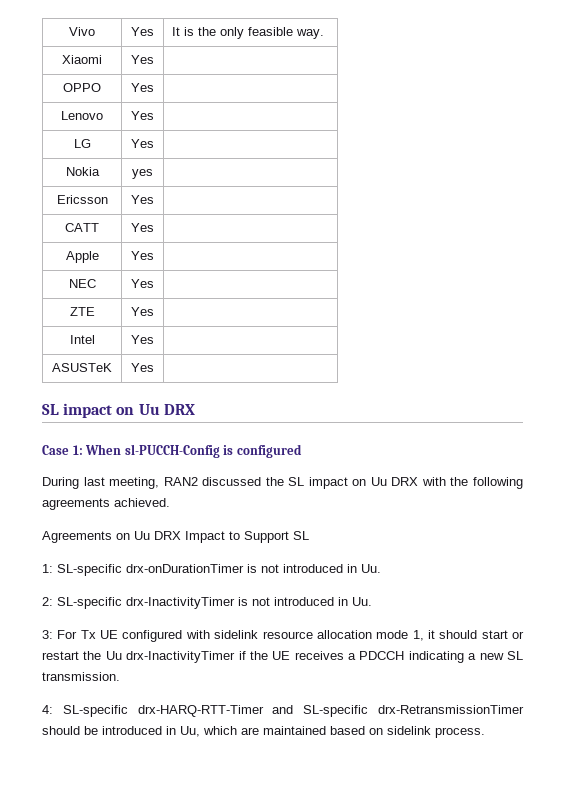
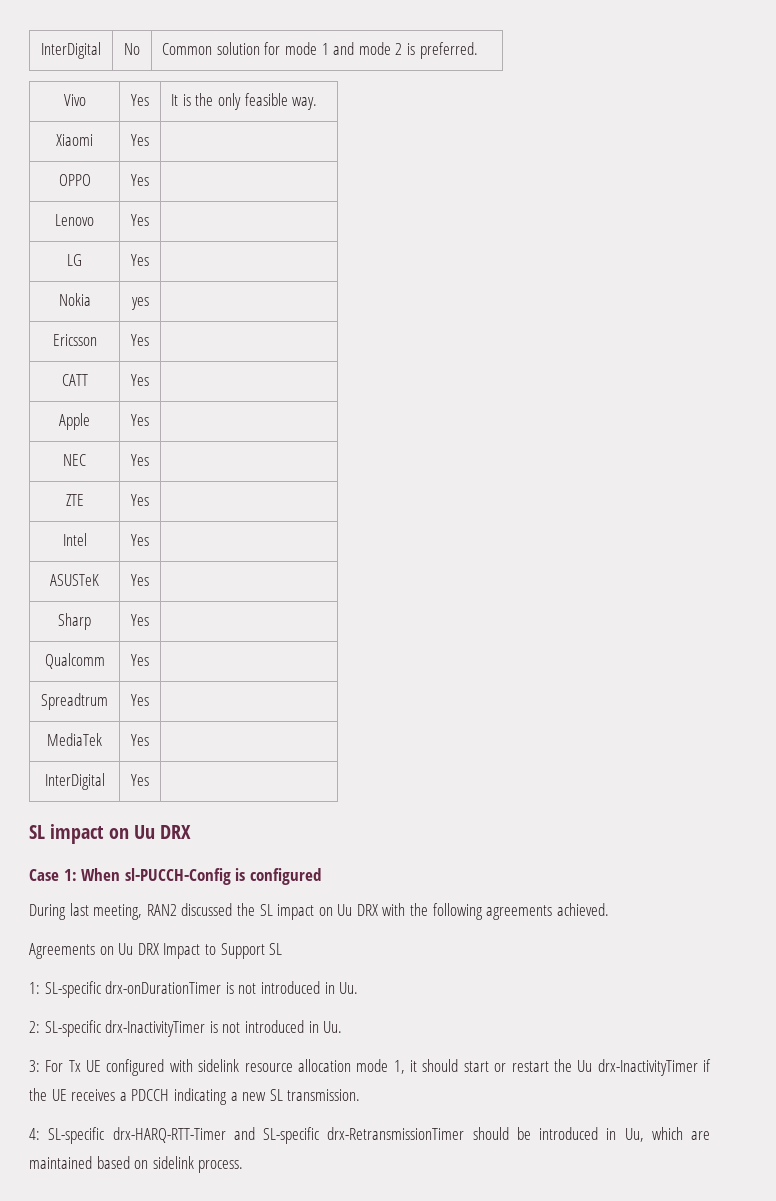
(69, 31) none -> [41,42,101,59] [124,43,140,55] [162,42,478,59] InterDigital | No | Common solution for mode 1 and mode 2 is preferred. //
(154, 367) none -> [58,613,91,630] [131,614,150,626] [44,653,105,669] [131,654,150,666] [41,693,108,710] [131,694,150,706] [47,733,103,746] [131,734,150,746] [44,773,105,790] [131,774,150,786] // Sharp | Yes | // Qualcomm | Yes | // Spreadtrum | Yes | // MediaTek | Yes | // InterDigital | Yes |

